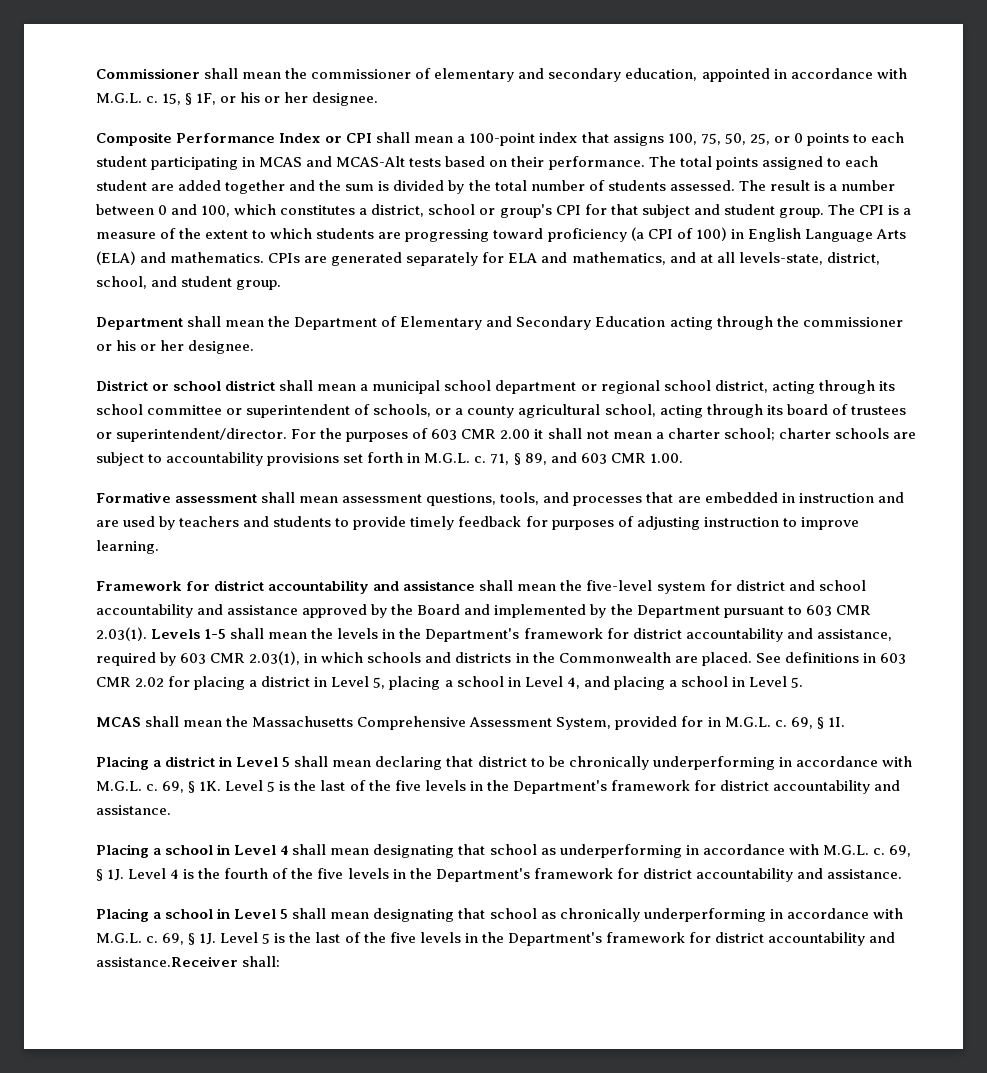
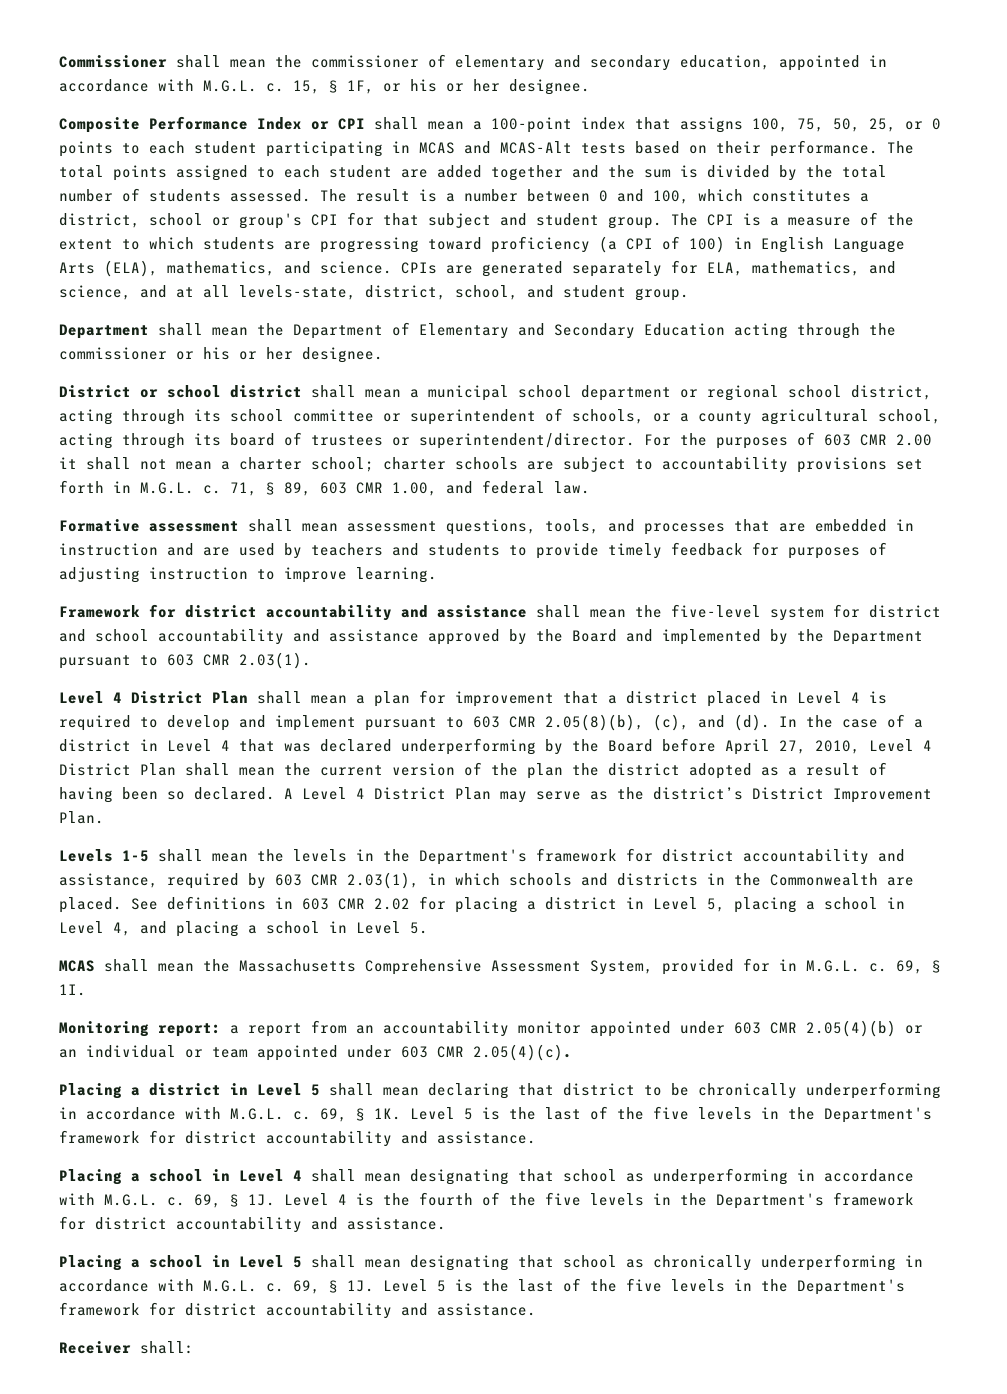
[96,251,265,265] (ELA) and mathematics. -> [104,260,392,277] (ELA), mathematics, and science.
[508,252,666,265] ELA and mathematics, -> [707,261,896,276] [59,285,131,300] ELA, mathematics, and science,
[550,452,683,464] and 603 CMR 1.00. -> [320,480,590,496] 603 CMR 1.00, and federal law.
(147, 634) none -> [59,690,887,707] [59,714,923,731] [59,738,932,755] [59,762,887,779] [59,787,932,803] [59,811,104,824] // Level 4 District Plan shall mean a plan for improvement that a district placed in Level 4 is required to develop and implement pursuant to 603 CMR 2.05(8)(b), (c), and (d). In the case of a district in Level 4 that was declared underperforming by the Board before April 27, 2010, Level 4 District Plan shall mean the current version of the plan the district adopted as a result of having been so declared. A Level 4 District Plan may serve as the district’s District Improvement Plan. //
(845, 722) none -> [59,1020,923,1037] [59,1044,572,1061] // Monitoring report: a report from an accountability monitor appointed under 603 CMR 2.05(4)(b) or an individual or team appointed under 603 CMR 2.05(4)(c).
[96,956,238,967] assistance.Receiver -> [437,1303,536,1316] [59,1341,131,1354] assistance. // Receiver

